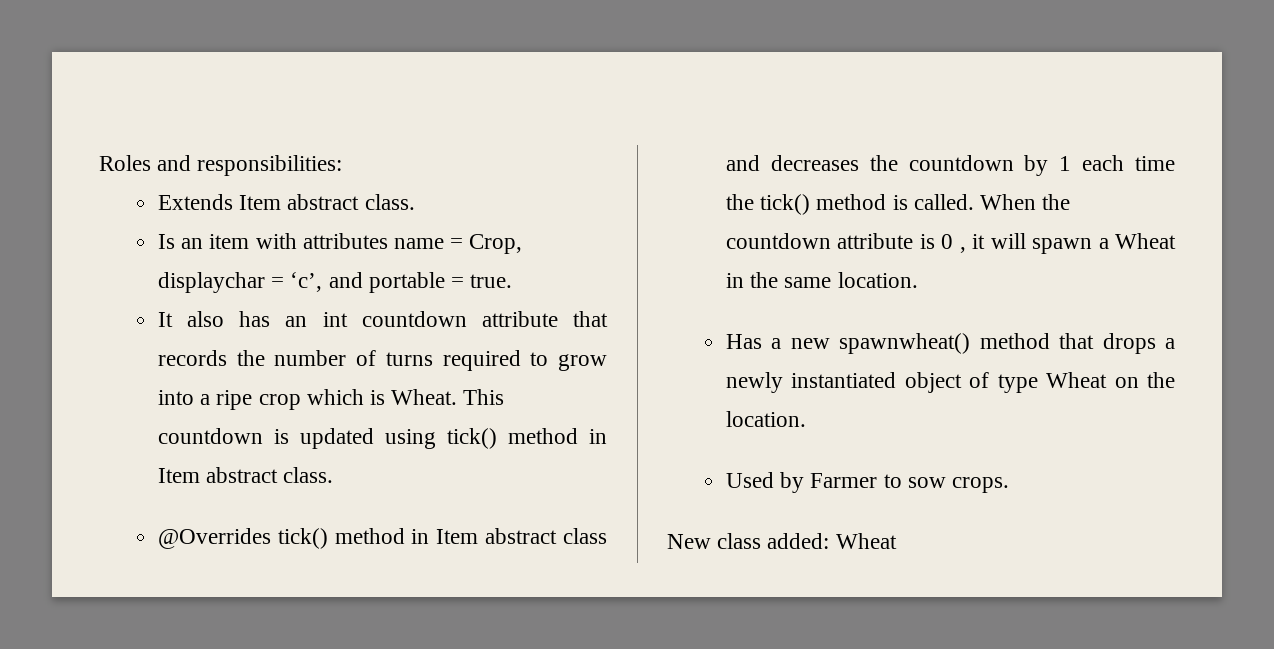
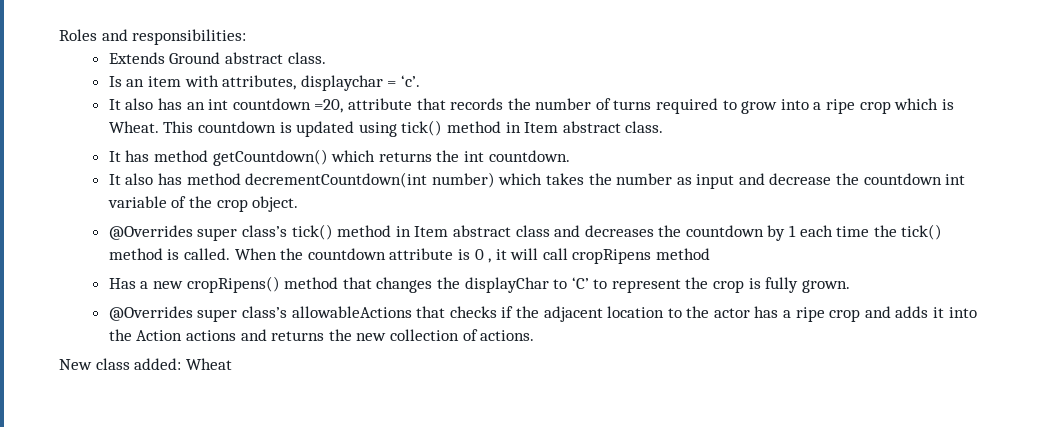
[239,195,282,210] Item -> [169,52,221,64] Ground
[302,233,523,254] [157,272,513,293] attributes name = Crop, displaychar = ‘c’, and portable = true. -> [222,75,420,91] attributes, displaychar = ‘c’.
(467, 319) none -> [314,99,344,113] =20,
[157,528,271,549] // @Overrides -> [108,149,570,166] [108,172,966,189] [107,196,299,212] [108,225,287,241] // It has method getCountdown() which returns the int countdown. // It also has method decrementCountdown(int number) which takes the number as input and decrease the countdown int variable of the crop object. // @Overrides super class’s
[1032,233,1176,254] [725,272,918,288] spawn a Wheat in the same location. -> [542,248,711,264] call cropRipens method
[839,333,971,354] spawnwheat() -> [186,276,280,293] cropRipens()
[1102,333,1175,354] [725,372,1175,393] [725,411,806,427] [725,472,1010,493] drops a newly instantiated object of type Wheat on the location. // Used by Farmer to sow crops. -> [376,277,850,293] [108,306,977,322] [108,329,535,341] changes the displayChar to ‘C’ to represent the crop is fully grown. // @Overrides super class’s allowableActions that checks if the adjacent location to the actor has a ripe crop and adds it into the Action actions and returns the new collection of actions.

